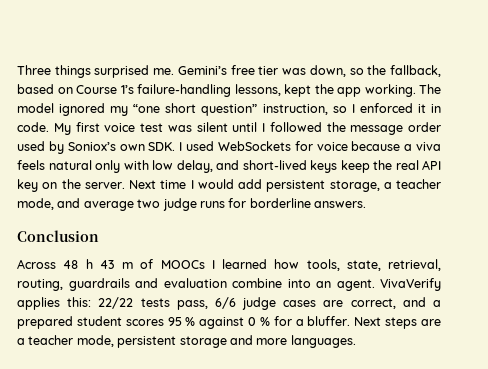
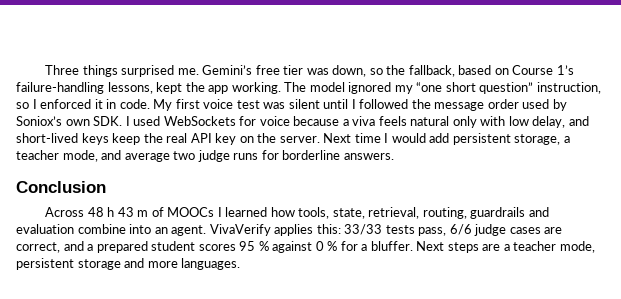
[98,297,134,309] 22/22 -> [344,224,383,235] 33/33

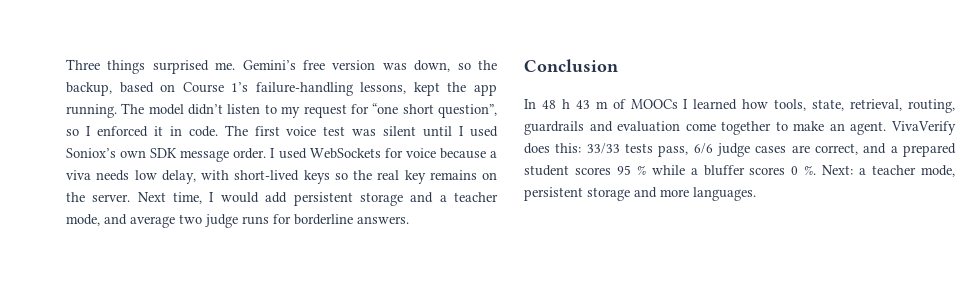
[283,65,304,75] tier -> [332,60,376,70] version
[408,65,455,77] fallback, -> [66,82,112,96] backup,
[231,82,281,94] working. -> [66,104,117,118] running.
[348,82,601,94] ignored my “one short question” instruction, -> [188,103,498,118] didn’t listen to my request for “one short question”,
[153,99,173,111] My -> [224,125,248,136] The
[359,99,567,111] [16,116,123,126] followed the message order used by Soniox’s own SDK. -> [470,126,499,137] [66,148,267,162] used Soniox’s own SDK message order.
[378,116,506,128] feels natural only with -> [96,170,130,181] needs
[568,116,589,126] and -> [201,170,229,180] with
[112,133,141,145] keep -> [334,173,348,180] so
[190,133,237,145] API key -> [404,170,477,184] key remains
[354,133,381,143] time -> [173,192,203,204] time,
[514,134,561,145] storage, -> [359,192,434,206] storage and
[45,207,85,217] Across -> [524,99,536,109] In
[77,224,152,234] combine into -> [685,121,825,135] come together to make
[274,224,314,236] applies -> [524,143,550,154] does
[272,241,501,253] against 0 % for a bluffer. Next steps are -> [651,165,854,176] while a bluffer scores 0 %. Next:

